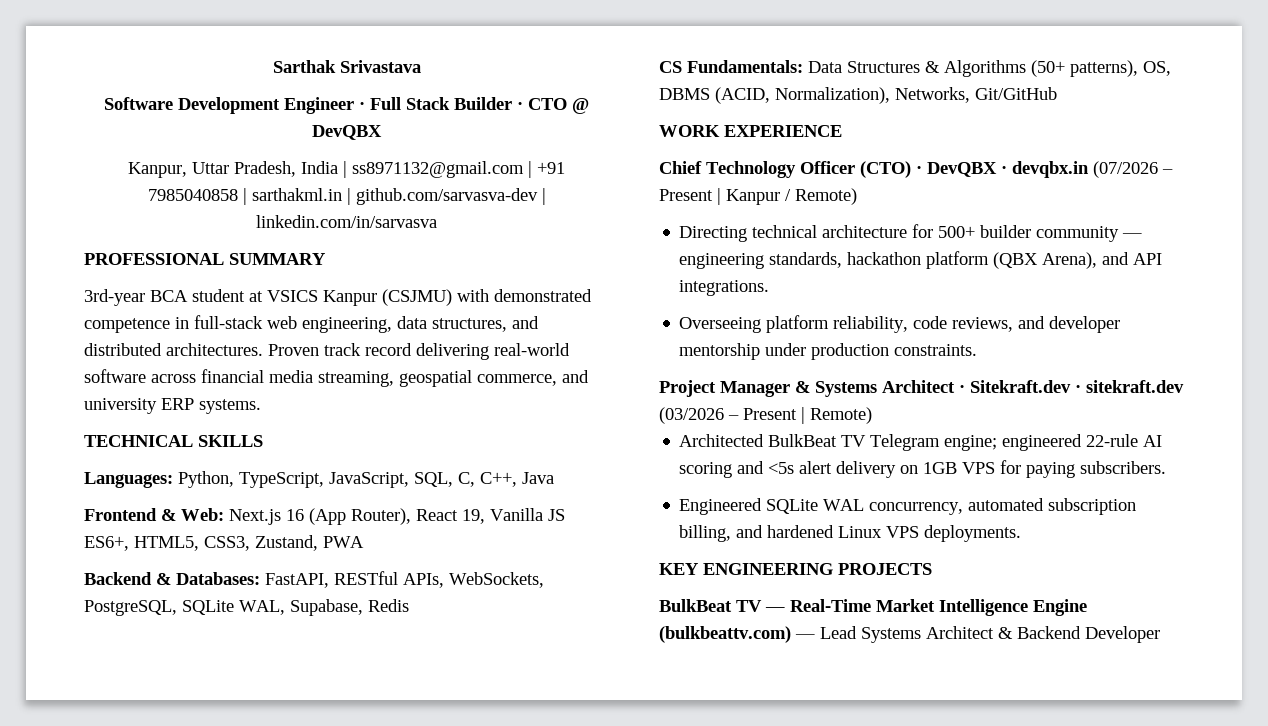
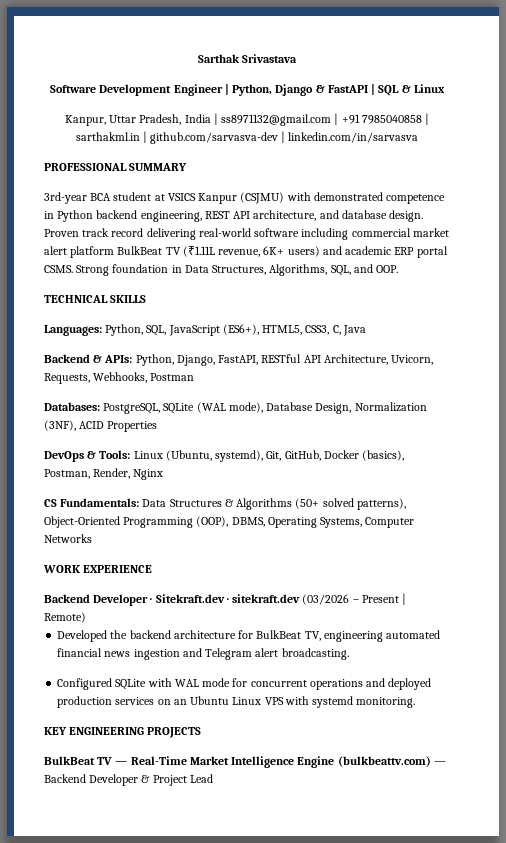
[359,97,589,114] [312,125,382,140] · Full Stack Builder · CTO @ DevQBX -> [224,84,445,96] | Python, Django & FastAPI | SQL & Linux
[194,315,539,333] [84,343,263,356] full-stack web engineering, data structures, and distributed architectures. -> [57,210,424,222] Python backend engineering, REST API architecture, and database design.
[151,369,589,387] [84,398,261,414] [84,435,263,447] [84,471,554,488] [84,508,565,525] [84,535,364,551] [84,571,544,588] [84,599,409,616] across financial media streaming, geospatial commerce, and university ERP systems. // TECHNICAL SKILLS // Languages: Python, TypeScript, JavaScript, SQL, C, C++, Java // Frontend & Web: Next.js 16 (App Router), React 19, Vanilla JS ES6+, HTML5, CSS3, Zustand, PWA // Backend & Databases: FastAPI, RESTful APIs, WebSockets, PostgreSQL, SQLite WAL, Supabase, Redis -> [301,228,449,240] [44,246,448,258] [44,264,399,276] [44,295,147,303] [44,324,366,336] [44,354,434,366] [44,372,195,384] [44,402,427,414] [44,420,158,432] [44,450,405,462] [44,468,164,480] including commercial market alert platform BulkBeat TV (₹1.11L revenue, 6K+ users) and academic ERP portal CSMS. Strong foundation in Data Structures, Algorithms, SQL, and OOP. // TECHNICAL SKILLS // Languages: Python, SQL, JavaScript (ES6+), HTML5, CSS3, C, Java // Backend & APIs: Python, Django, FastAPI, RESTful API Architecture, Uvicorn, Requests, Webhooks, Postman // Databases: PostgreSQL, SQLite (WAL mode), Database Design, Normalization (3NF), ACID Properties // DevOps & Tools: Linux (Ubuntu, systemd), Git, GitHub, Docker (basics), Postman, Render, Nginx
[1070,60,1171,77] [659,87,1057,104] [659,125,842,137] [659,161,1173,178] [659,188,857,205] [679,224,1143,242] [679,251,1163,269] [679,280,770,296] [679,315,1121,333] [679,343,978,360] [659,380,955,397] patterns), OS, DBMS (ACID, Normalization), Networks, Git/GitHub // WORK EXPERIENCE // Chief Technology Officer (CTO) · DevQBX · devqbx.in (07/2026 – Present | Kanpur / Remote) // Directing technical architecture for 500+ builder community — engineering standards, hackathon platform (QBX Arena), and API integrations. // Overseeing platform reliability, code reviews, and developer mentorship under production constraints. // Project Manager & Systems Architect -> [322,498,406,510] [44,516,415,528] [44,534,92,543] [43,565,153,573] [44,594,149,606] solved patterns), Object-Oriented Programming (OOP), DBMS, Operating Systems, Computer Networks // WORK EXPERIENCE // Backend Developer
[679,434,1163,451] [679,460,1167,478] [679,498,1137,515] [679,525,1022,542] Architected BulkBeat TV Telegram engine; engineered 22-rule AI scoring and <5s alert delivery on 1GB VPS for paying subscribers. // Engineered SQLite WAL concurrency, automated subscription billing, and hardened Linux VPS deployments. -> [57,630,441,642] [57,648,349,660] [57,678,432,690] [57,696,416,708] Developed the backend architecture for BulkBeat TV, engineering automated financial news ingestion and Telegram alert broadcasting. // Configured SQLite with WAL mode for concurrent operations and deployed production services on an Ubuntu Linux VPS with systemd monitoring.
[820,626,1160,643] Lead Systems Architect & Backend Developer -> [44,774,213,786] Backend Developer & Project Lead

